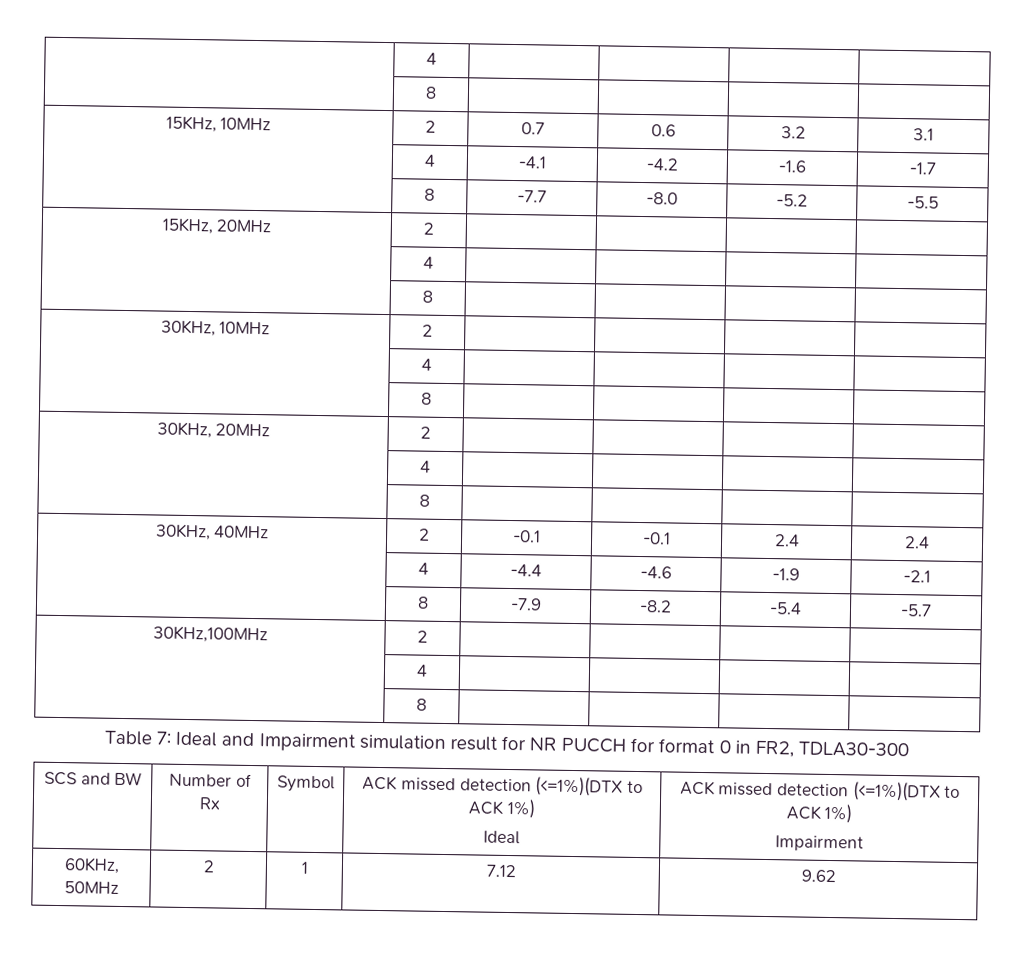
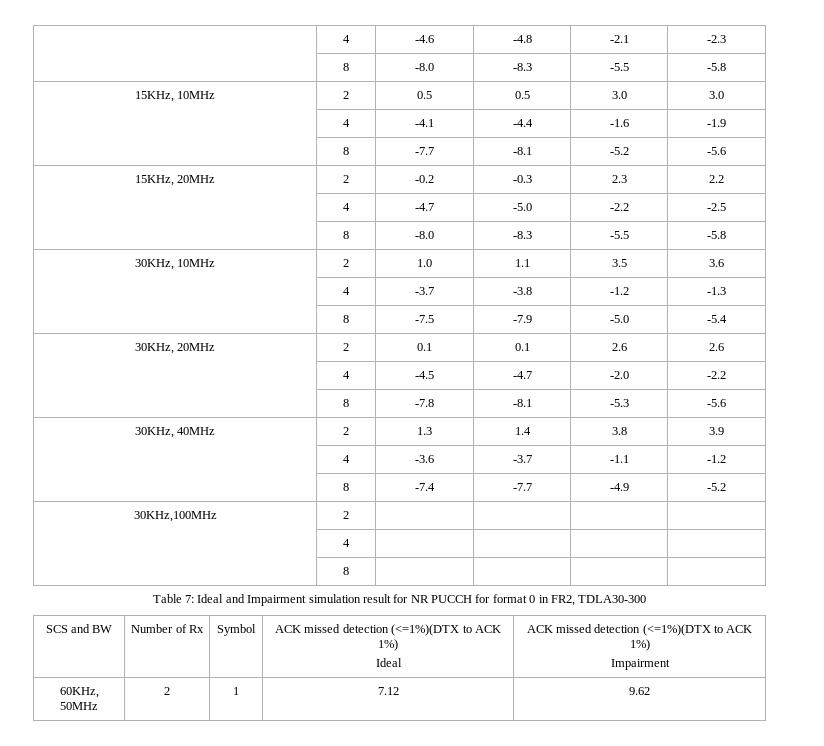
[426,52,437,65] [425,86,437,99] | 4 | | | | // | 8 | | | | -> [343,35,350,43] [415,35,434,43] [512,35,532,43] [609,35,629,43] [707,35,726,43] [343,63,349,71] [415,63,434,71] [512,63,532,71] [609,63,629,71] [707,63,726,71] | 4 | -4.6 | -4.8 | -2.1 | -2.3 // | 8 | -8.0 | -8.3 | -5.5 | -5.8
[521,122,545,135] [650,124,676,137] [780,126,806,139] [913,128,934,141] 0.7 | 0.6 | 3.2 | 3.1 -> [417,91,432,99] [514,91,530,99] [611,91,627,99] [709,91,724,99] 0.5 | 0.5 | 3.0 | 3.0
[646,158,678,171] -4.2 -> [512,119,533,127] -4.4
[909,162,936,175] -1.7 -> [707,119,726,127] -1.9
[646,192,678,205] -8.0 -> [512,147,532,155] -8.1
[906,196,939,209] -5.5 -> [707,147,726,155] -5.6
[423,256,434,269] [422,290,433,303] [160,319,271,337] [422,324,433,337] [421,358,432,371] [421,392,432,405] [156,421,271,439] [420,426,431,439] [420,460,431,473] [419,494,430,507] [155,523,270,541] [419,528,430,541] [513,530,541,543] [642,532,671,545] [773,534,800,547] [904,536,930,549] [418,562,429,575] [510,564,542,577] [640,566,672,579] [772,568,800,581] [902,570,931,583] [417,596,429,609] [509,598,542,611] [639,600,672,613] [769,602,802,615] [900,604,932,617] | | | // | 4 | | | | // | 8 | | | | // 30KHz, 10MHz | 2 | | | | // | 4 | | | | // | 8 | | | | // 30KHz, 20MHz | 2 | | | | // | 4 | | | | // | 8 | | | | // 30KHz, 40MHz | 2 | -0.1 | -0.1 | 2.4 | 2.4 // | 4 | -4.4 | -4.6 | -1.9 | -2.1 // | 8 | -7.9 | -8.2 | -5.4 | -5.7 -> [415,175,434,183] [512,175,532,183] [611,175,627,183] [709,175,724,183] [343,203,350,211] [415,203,434,211] [512,203,532,211] [609,203,629,211] [707,203,726,211] [343,231,349,239] [415,231,434,239] [512,231,532,239] [609,231,629,239] [707,231,726,239] [134,259,216,270] [343,259,349,267] [417,259,432,267] [514,259,530,267] [611,259,627,267] [709,259,724,267] [343,287,350,295] [415,287,434,295] [512,287,532,295] [609,287,629,295] [707,287,726,295] [343,315,349,323] [415,315,434,323] [512,315,532,323] [609,315,629,323] [707,315,727,323] [134,343,216,354] [343,343,349,351] [417,343,432,351] [514,343,530,351] [611,343,627,351] [709,343,724,351] [343,371,350,379] [415,371,434,379] [512,371,532,379] [609,371,629,379] [707,371,726,379] [343,399,349,407] [415,399,434,407] [512,399,532,407] [609,399,629,407] [707,399,726,407] [134,427,216,438] [343,427,349,435] [417,427,432,435] [514,427,531,435] [611,427,627,435] [709,427,724,435] [343,455,350,463] [415,455,434,463] [512,455,532,463] [609,455,629,463] [707,455,726,463] [343,483,349,491] [415,483,435,491] [512,483,532,491] [609,483,629,491] [707,483,726,491] -0.2 | -0.3 | 2.3 | 2.2 // | 4 | -4.7 | -5.0 | -2.2 | -2.5 // | 8 | -8.0 | -8.3 | -5.5 | -5.8 // 30KHz, 10MHz | 2 | 1.0 | 1.1 | 3.5 | 3.6 // | 4 | -3.7 | -3.8 | -1.2 | -1.3 // | 8 | -7.5 | -7.9 | -5.0 | -5.4 // 30KHz, 20MHz | 2 | 0.1 | 0.1 | 2.6 | 2.6 // | 4 | -4.5 | -4.7 | -2.0 | -2.2 // | 8 | -7.8 | -8.1 | -5.3 | -5.6 // 30KHz, 40MHz | 2 | 1.3 | 1.4 | 3.8 | 3.9 // | 4 | -3.6 | -3.7 | -1.1 | -1.2 // | 8 | -7.4 | -7.7 | -4.9 | -5.2

